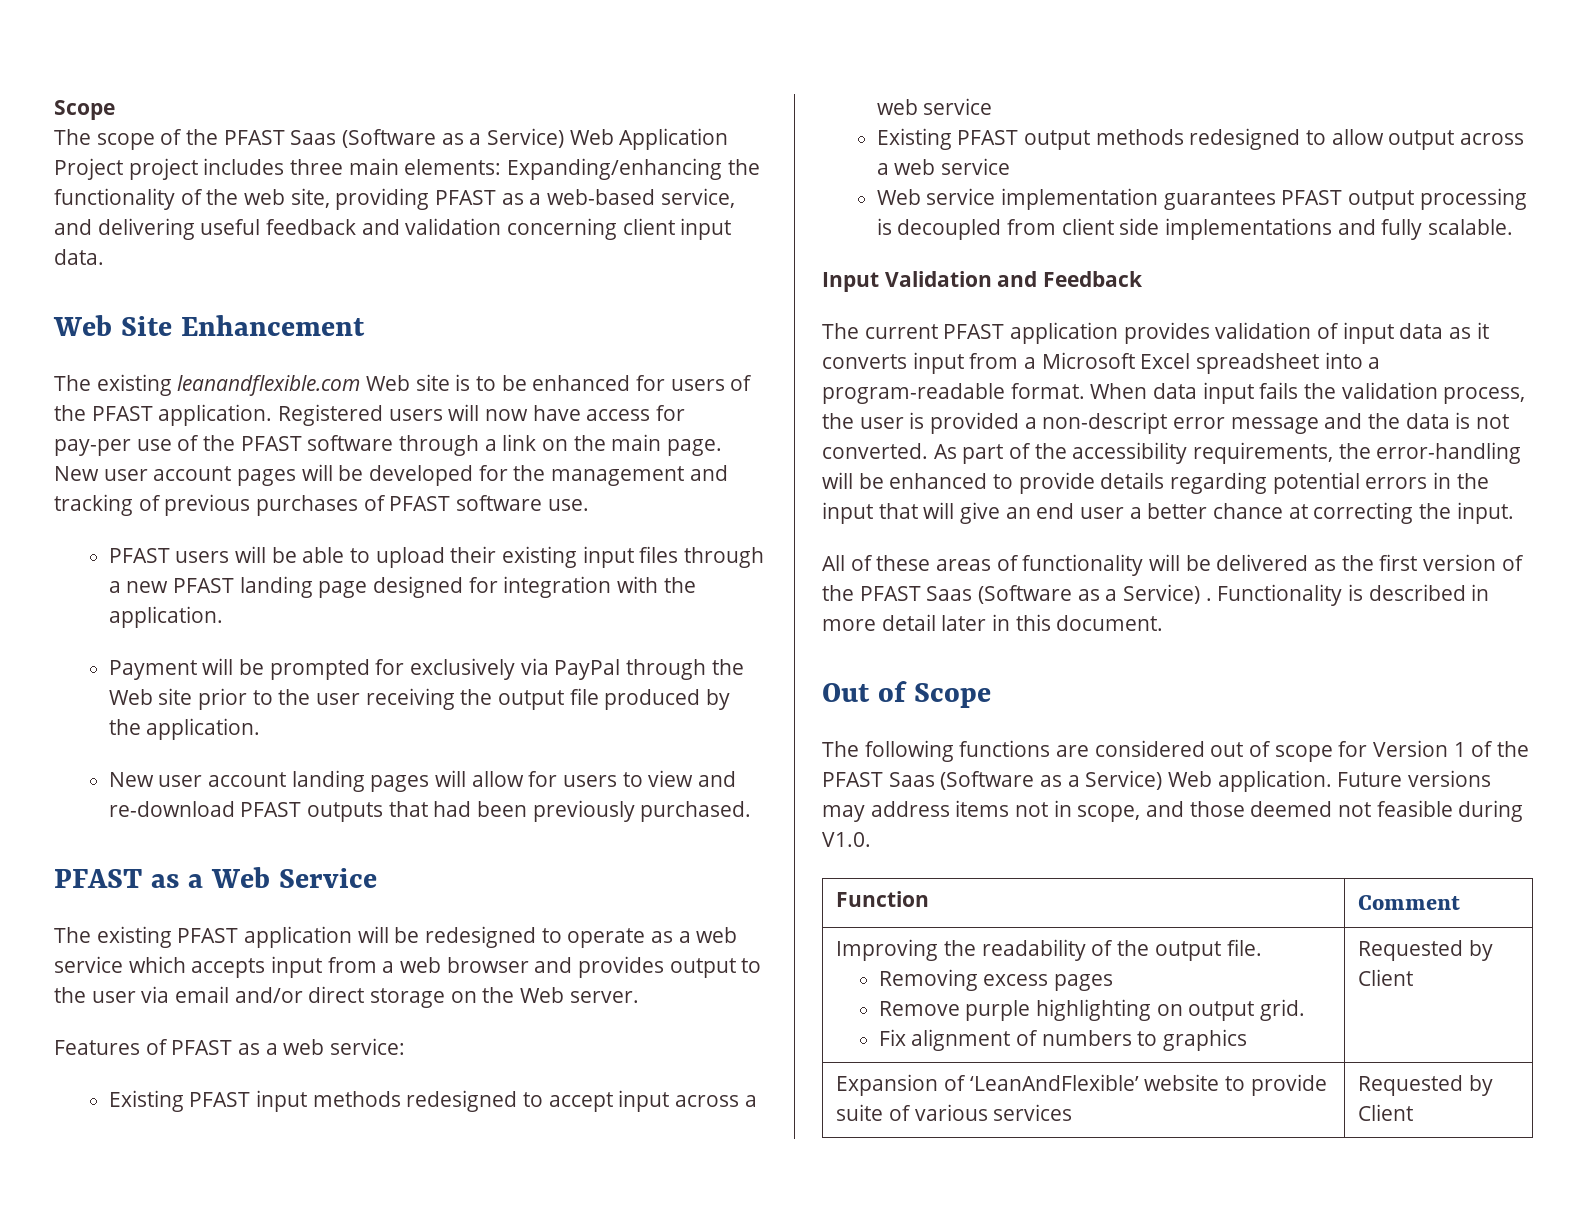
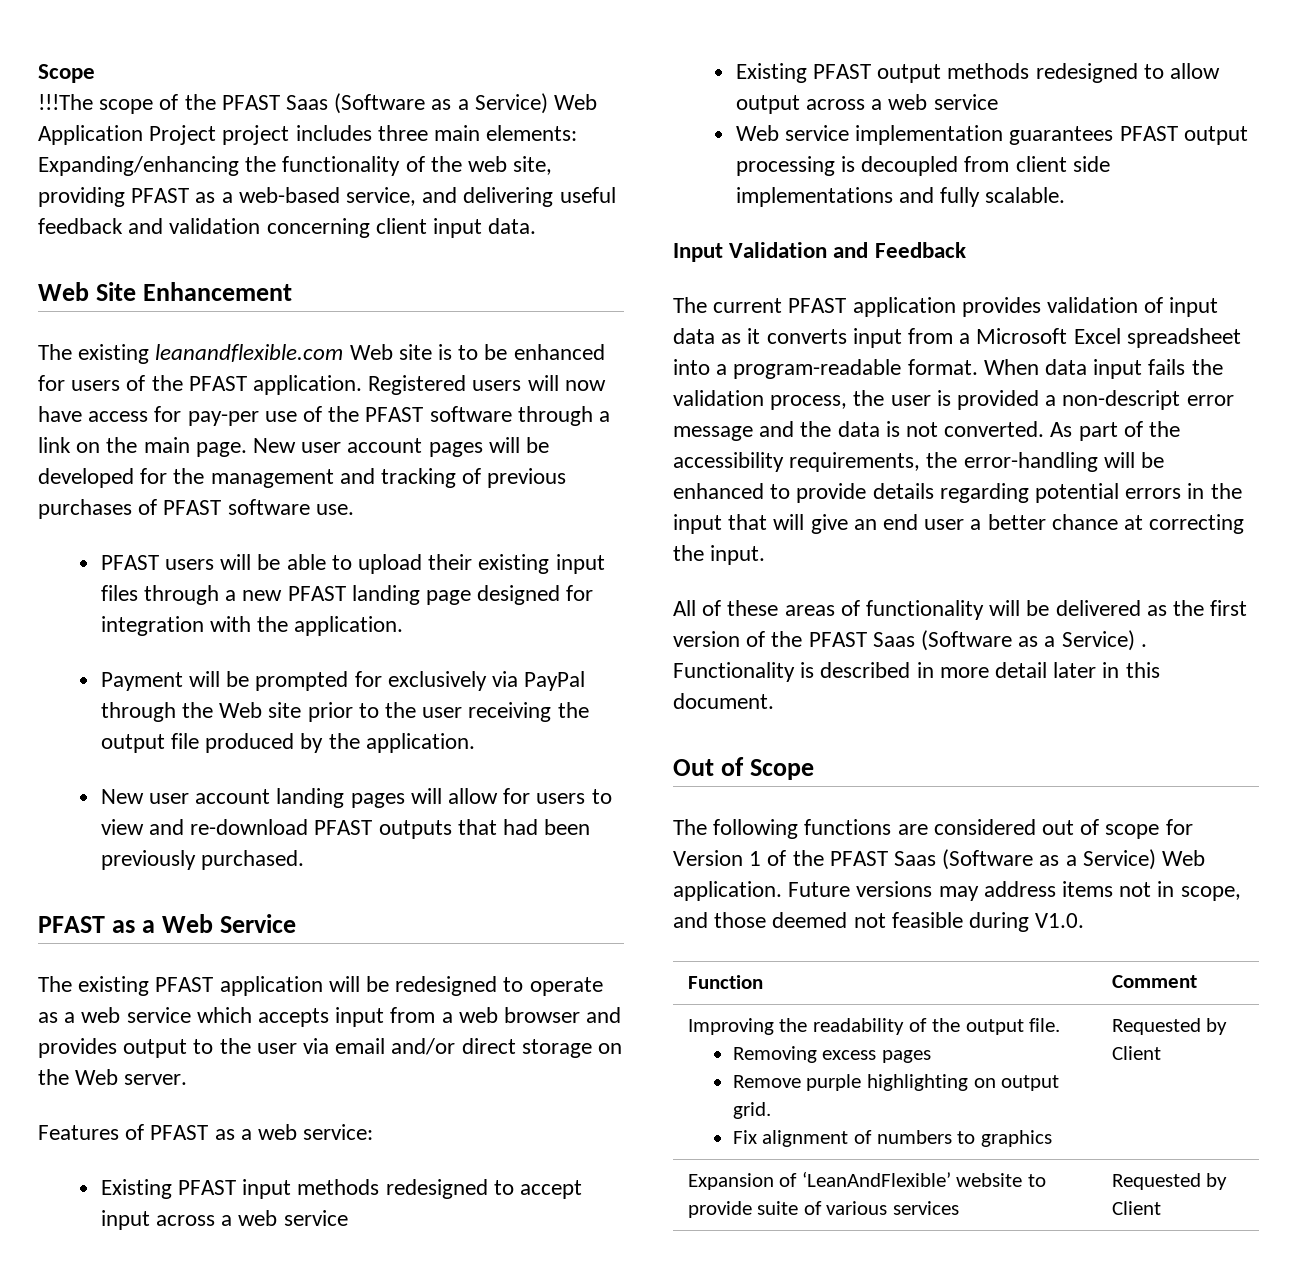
[54,100,115,120] [54,129,91,145] Scope // The -> [38,64,95,83] [38,94,93,110] Scope // !!!The

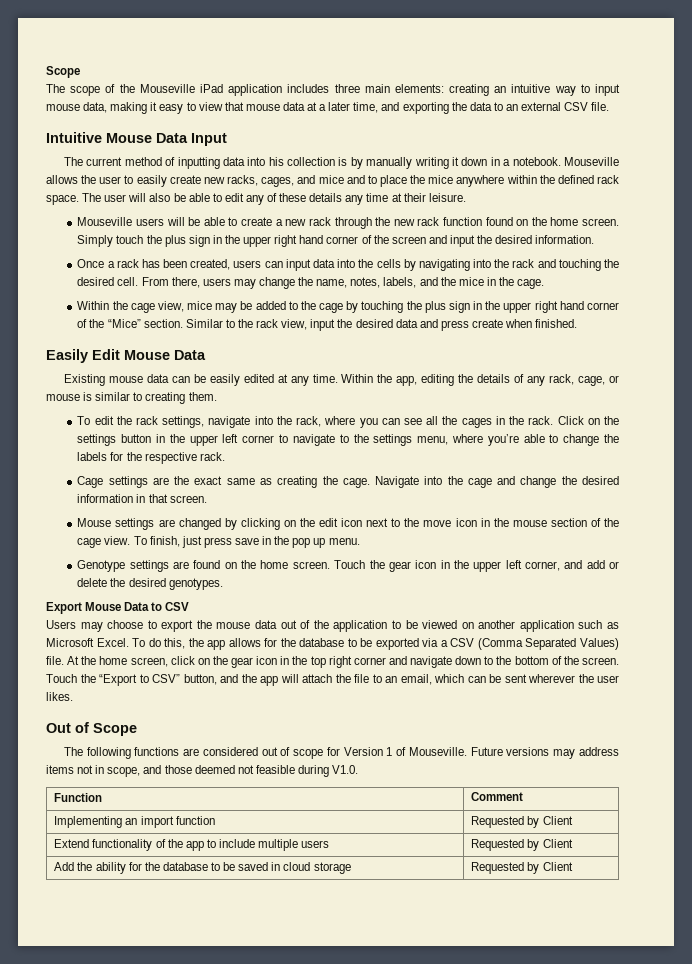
[38,64,95,83] [38,94,93,110] Scope // !!!The -> [46,66,80,78] [46,84,65,93] Scope // The
[221,93,598,114] [38,125,578,145] [38,156,553,176] [38,187,616,207] [38,218,537,238] [38,282,292,301] [38,344,605,364] [38,375,606,395] [38,406,611,426] [38,437,550,457] [38,468,567,488] [38,499,354,519] [100,555,159,570] PFAST Saas (Software as a Service) Web Application Project project includes three main elements: Expanding/enhancing the functionality of the web site, providing PFAST as a web-based service, and delivering useful feedback and validation concerning client input data. // Web Site Enhancement // The existing leanandflexible.com Web site is to be enhanced for users of the PFAST application. Registered users will now have access for pay-per use of the PFAST software through a link on the main page. New user account pages will be developed for the management and tracking of previous purchases of PFAST software use. // PFAST -> [139,84,620,96] [46,102,610,114] [46,132,227,146] [63,157,620,169] [46,175,619,187] [46,193,466,205] [77,217,133,226] Mouseville iPad application includes three main elements: creating an intuitive way to input mouse data, making it easy to view that mouse data at a later time, and exporting the data to an external CSV file. // Intuitive Mouse Data Input // The current method of inputting data into his collection is by manually writing it down in a notebook. Mouseville allows the user to easily create new racks, cages, and mice and to place the mice anywhere within the defined rack space. The user will also be able to edit any of these details any time at their leisure. // Mouseville
[358,554,605,574] [100,585,594,605] [100,616,404,636] [100,671,586,691] [100,702,589,722] [100,733,475,753] [100,788,612,808] [100,819,591,839] [100,850,304,870] [38,914,296,933] [38,976,603,996] [38,1007,622,1027] [38,1038,623,1058] [38,1069,188,1085] [38,1124,374,1140] [100,1179,583,1199] [100,1210,348,1230] [735,63,1221,83] [735,94,998,114] [735,125,1248,145] [735,156,1110,176] [735,187,1066,207] [673,242,966,262] [673,297,1219,317] [673,328,1241,348] [673,359,1223,379] [673,390,1234,410] [673,421,1181,441] [673,452,1165,472] [673,483,1242,503] [673,514,1245,534] [673,545,766,565] [673,600,1248,620] [673,630,1147,651] [673,662,1160,682] [673,693,774,709] upload their existing input files through a new PFAST landing page designed for integration with the application. // Payment will be prompted for exclusively via PayPal through the Web site prior to the user receiving the output file produced by the application. // New user account landing pages will allow for users to view and re-download PFAST outputs that had been previously purchased. // PFAST as a Web Service // The existing PFAST application will be redesigned to operate as a web service which accepts input from a web browser and provides output to the user via email and/or direct storage on the Web server. // Features of PFAST as a web service: // Existing PFAST input methods redesigned to accept input across a web service // Existing PFAST output methods redesigned to allow output across a web service // Web service implementation guarantees PFAST output processing is decoupled from client side implementations and fully scalable. // Input Validation and Feedback // The current PFAST application provides validation of input data as it converts input from a Microsoft Excel spreadsheet into a program-readable format. When data input fails the validation process, the user is provided a non-descript error message and the data is not converted. As part of the accessibility requirements, the error-handling will be enhanced to provide details regarding potential errors in the input that will give an end user a better chance at correcting the input. // All of these areas of functionality will be delivered as the first version of the PFAST Saas (Software as a Service) . Functionality is described in more detail later in this document. -> [241,217,619,229] [77,235,595,247] [77,259,619,271] [77,277,545,289] [77,301,619,313] [77,319,578,331] [46,349,206,363] [63,374,619,386] [46,392,217,404] [77,416,619,428] [77,434,619,446] [77,452,225,464] [77,476,619,488] [77,494,207,503] [77,518,619,530] [77,536,360,548] [77,560,620,572] [77,578,223,590] [46,602,190,614] [46,620,619,632] [46,638,619,650] [46,656,619,668] [46,674,619,686] [46,692,73,701] create a new rack through the new rack function found on the home screen. Simply touch the plus sign in the upper right hand corner of the screen and input the desired information. // Once a rack has been created, users can input data into the cells by navigating into the rack and touching the desired cell. From there, users may change the name, notes, labels, and the mice in the cage. // Within the cage view, mice may be added to the cage by touching the plus sign in the upper right hand corner of the “Mice” section. Similar to the rack view, input the desired data and press create when finished. // Easily Edit Mouse Data // Existing mouse data can be easily edited at any time. Within the app, editing the details of any rack, cage, or mouse is similar to creating them. // To edit the rack settings, navigate into the rack, where you can see all the cages in the rack. Click on the settings button in the upper left corner to navigate to the settings menu, where you’re able to change the labels for the respective rack. // Cage settings are the exact same as creating the cage. Navigate into the cage and change the desired information in that screen. // Mouse settings are changed by clicking on the edit icon next to the move icon in the mouse section of the cage view. To finish, just press save in the pop up menu. // Genotype settings are found on the home screen. Touch the gear icon in the upper left corner, and add or delete the desired genotypes. // Export Mouse Data to CSV // Users may choose to export the mouse data out of the application to be viewed on another application such as Microsoft Excel. To do this, the app allows for the database to be exported via a CSV (Comma Separated Values) file. At the home screen, click on the gear icon in the top right corner and navigate down to the bottom of the screen. Touch the “Export to CSV” button, and the app will attach the file to an email, which can be sent wherever the user likes.
[792,849,1206,870] [673,881,782,901] the PFAST Saas (Software as a Service) Web application. -> [408,747,467,756] Mouseville.
[687,1018,1061,1035] [732,1046,931,1063] [732,1074,1060,1091] [732,1102,771,1119] [732,1130,1052,1147] [1111,1018,1228,1035] [1111,1046,1161,1060] [687,1171,1047,1190] [687,1201,960,1218] Improving the readability of the output file. // Removing excess pages // Remove purple highlighting on output grid. // Fix alignment of numbers to graphics | Requested by Client // Expansion of ‘LeanAndFlexible’ website to provide suite of various services -> [54,816,215,828] [471,816,573,828] [54,839,330,851] [471,839,573,851] [54,862,351,874] Implementing an import function | Requested by Client // Extend functionality of the app to include multiple users | Requested by Client // Add the ability for the database to be saved in cloud storage

